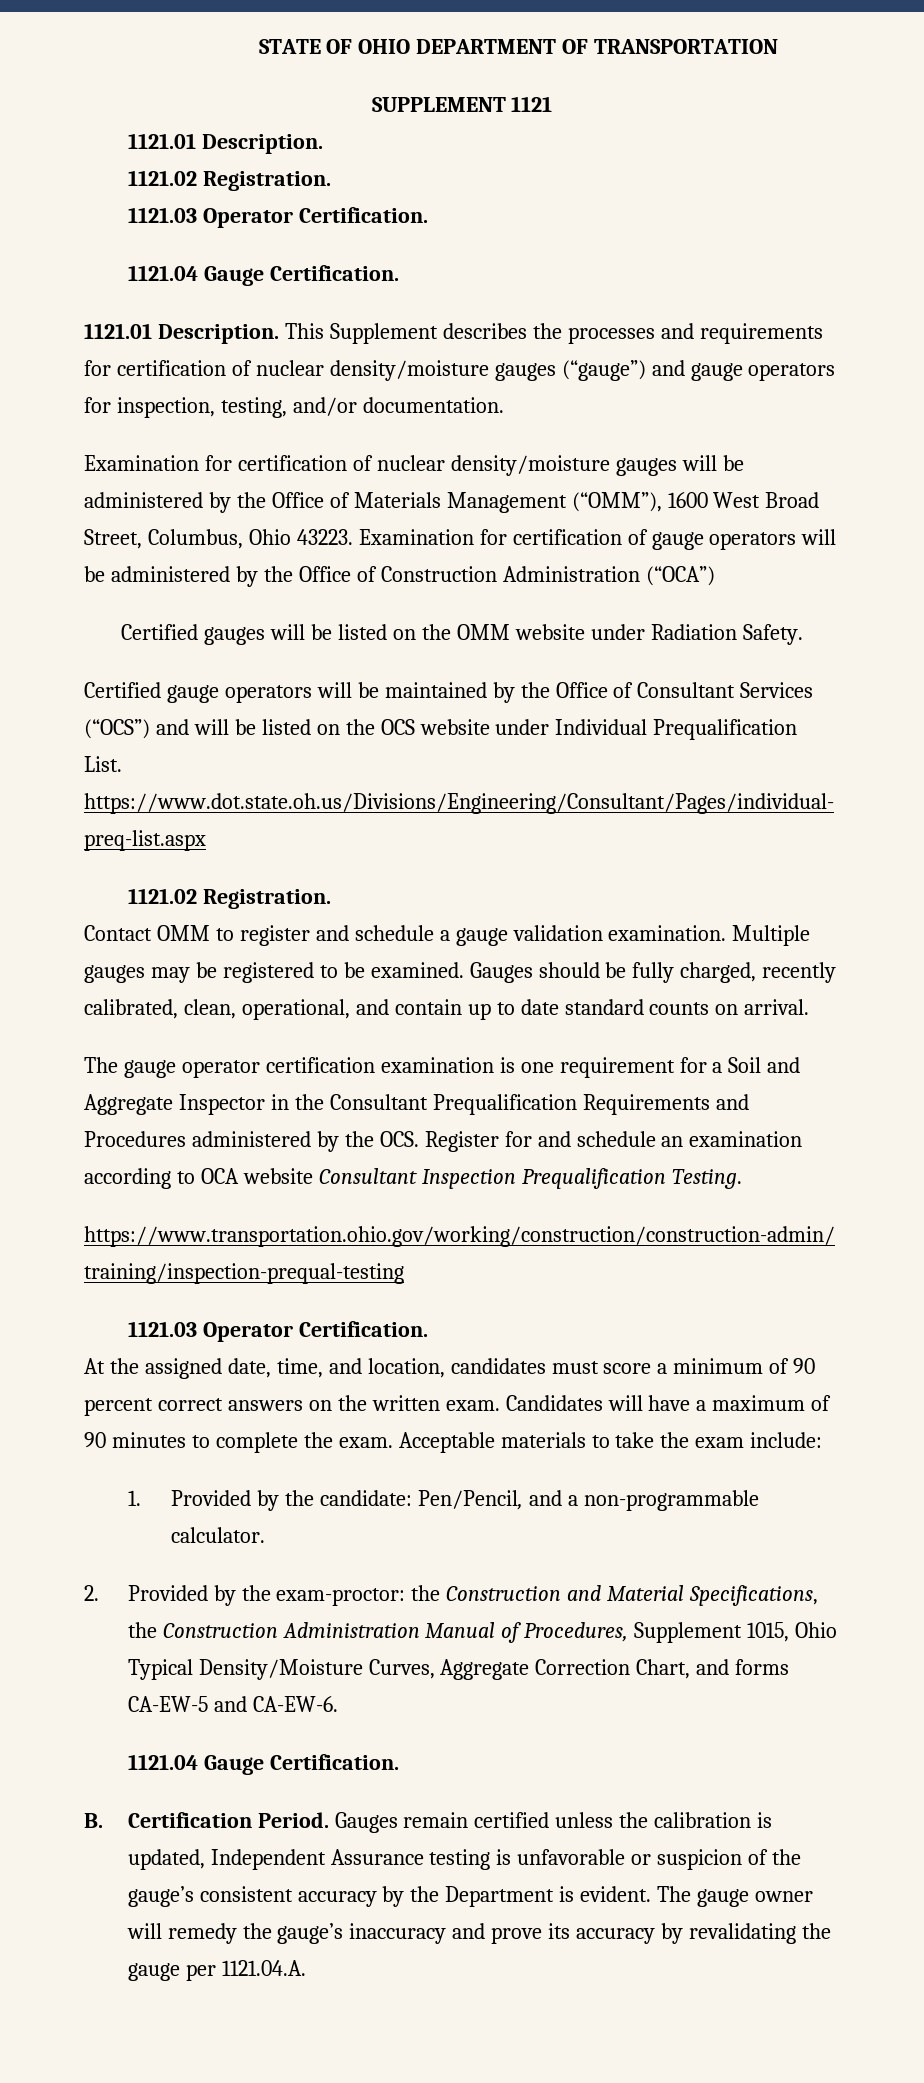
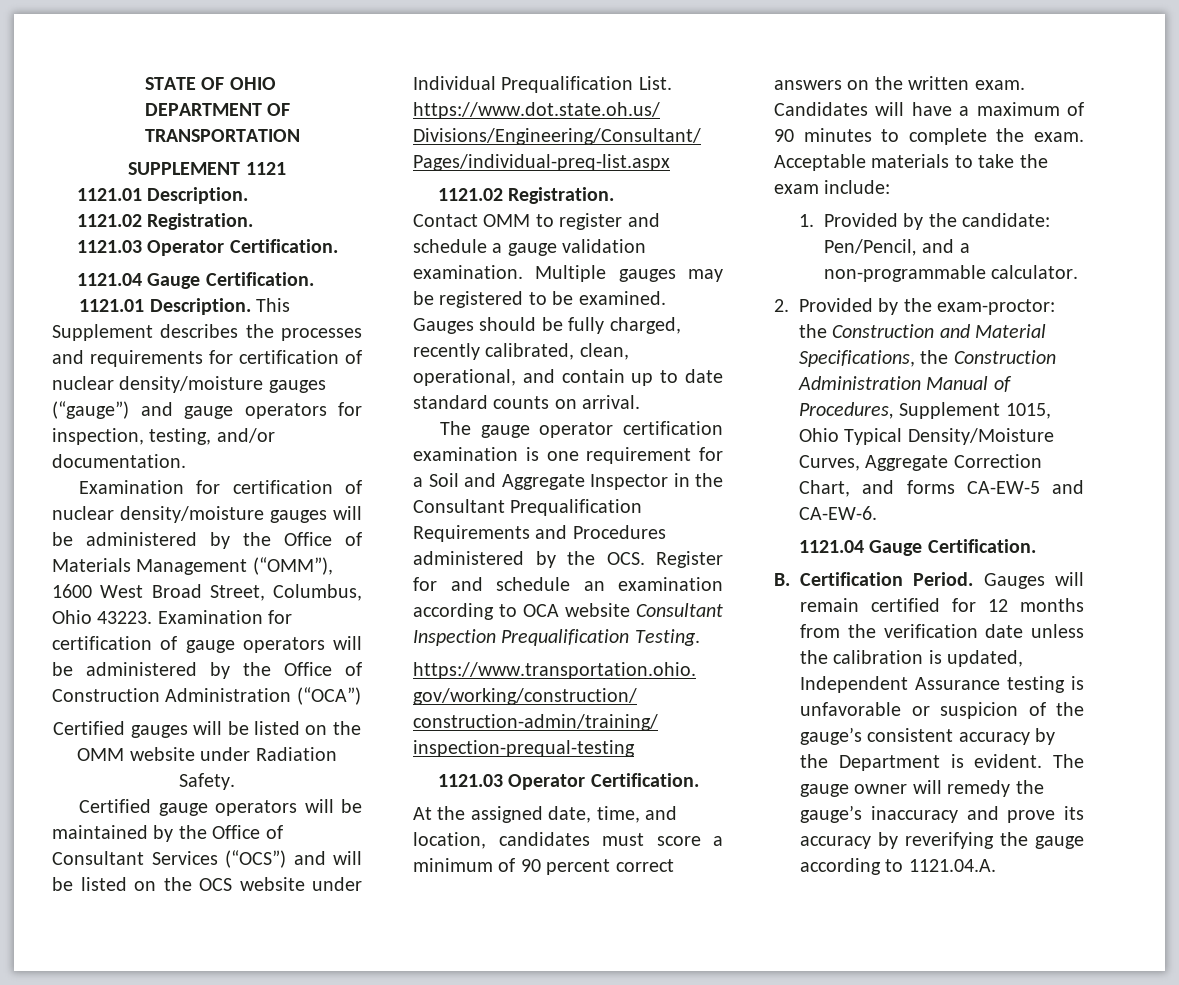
(398, 1822) none -> [1055,572,1084,586] will
(550, 1820) none -> [952,598,1084,612] [800,624,1024,638] for 12 months from the verification date
[689,1923,797,1944] revalidating -> [905,832,994,849] reverifying
[185,1964,216,1981] per -> [800,858,904,875] according to

